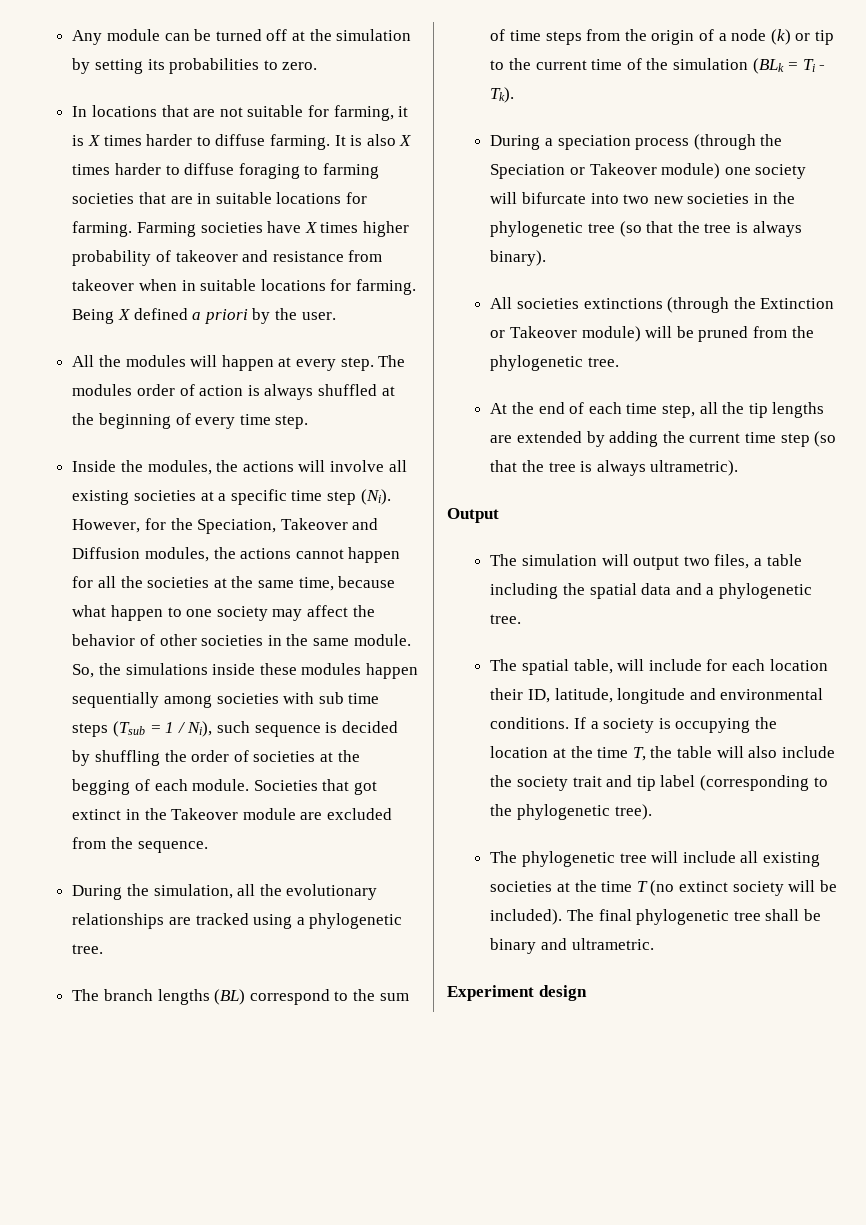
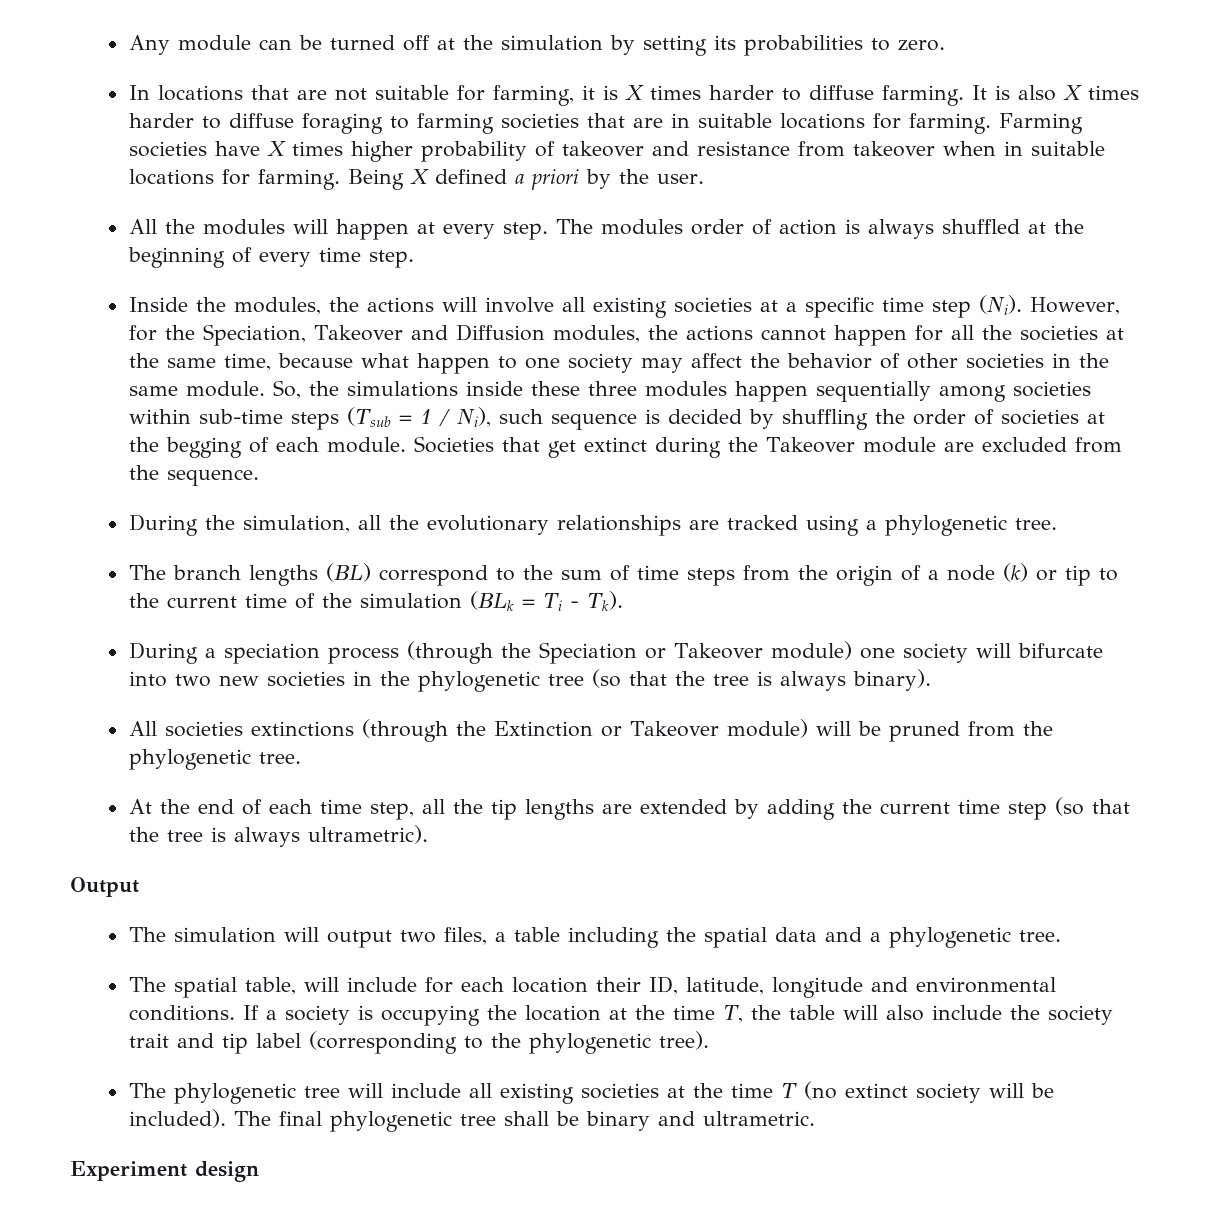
(297, 669) none -> [587,381,637,396] three
[283,692,380,704] with sub time -> [128,409,283,424] within sub-time
[353,781,377,795] [72,809,141,820] got extinct in -> [547,437,721,458] get extinct during

